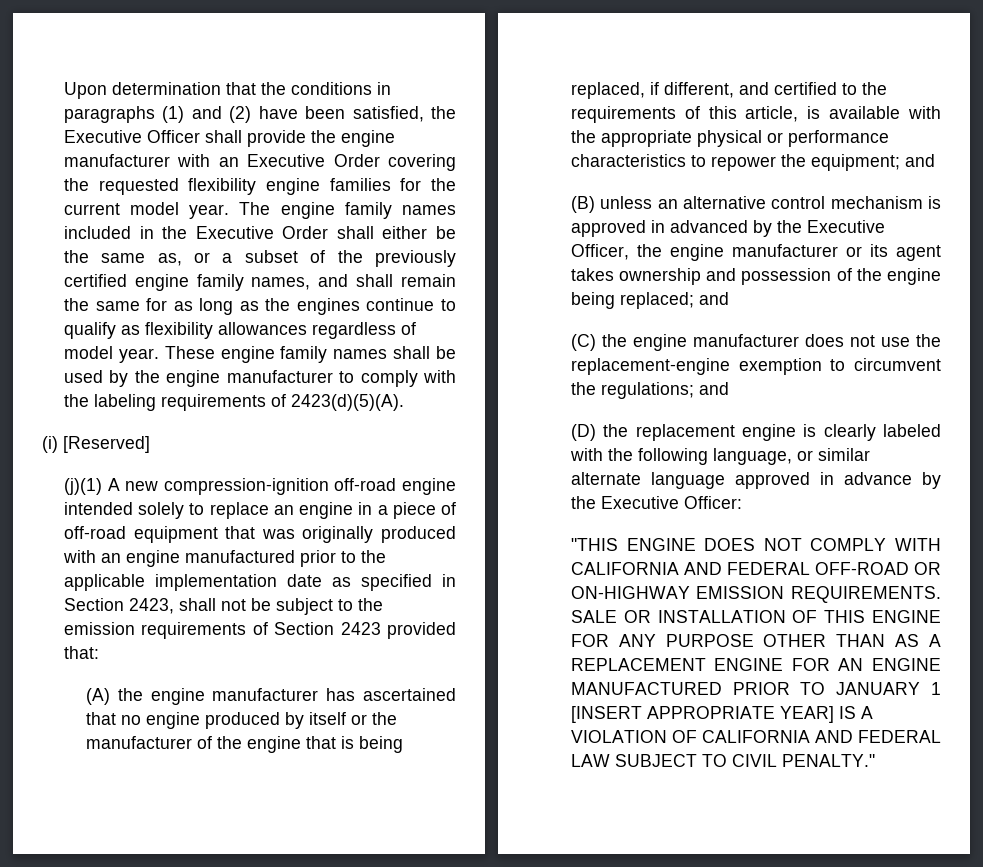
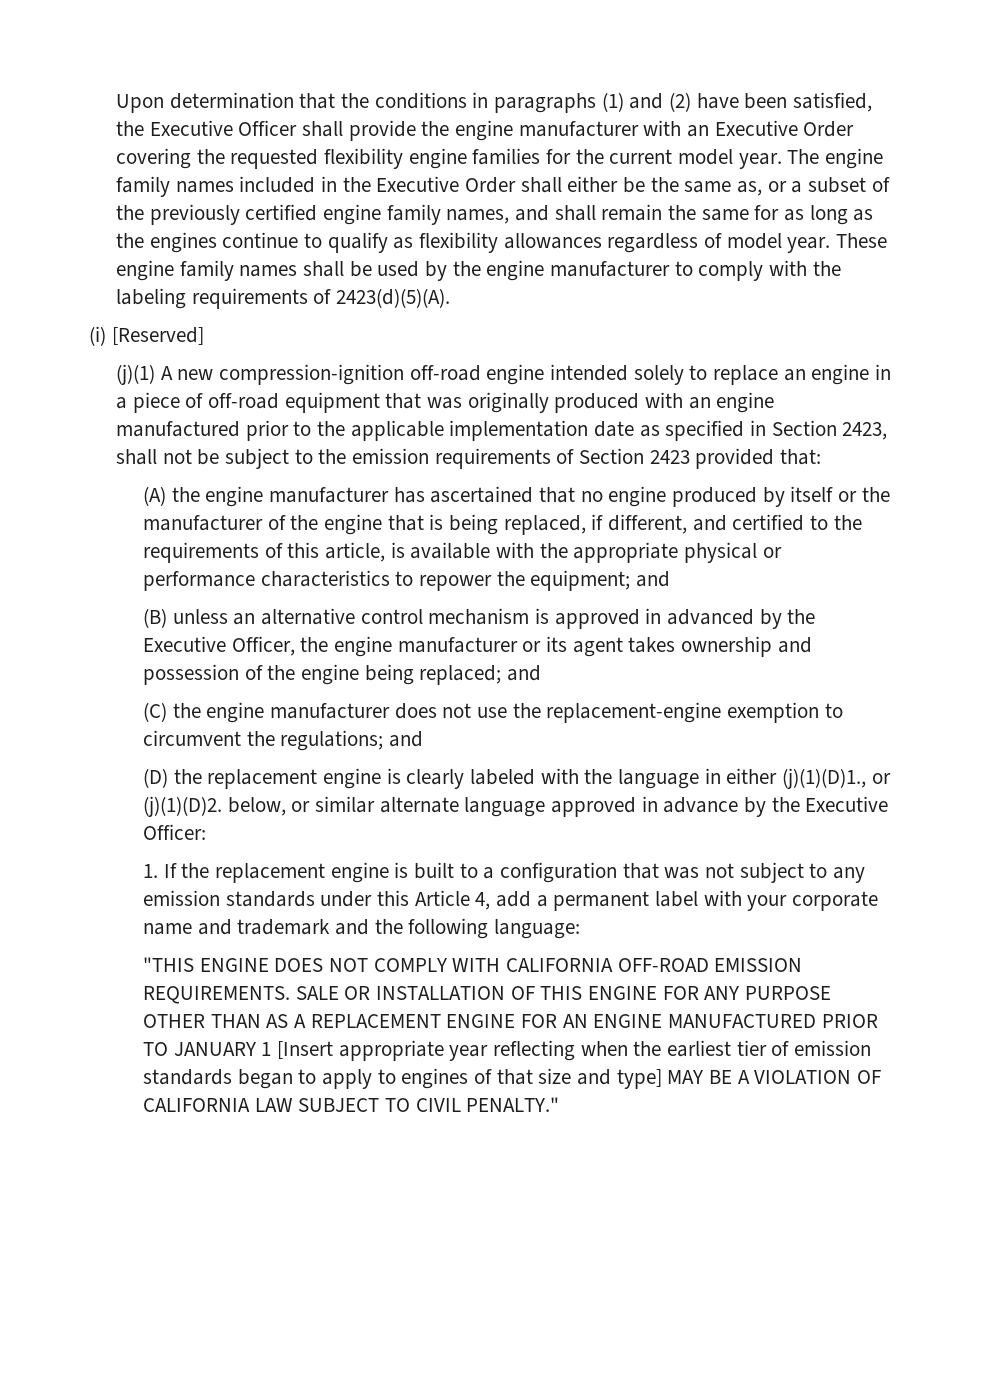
[637,448,792,465] following language, -> [618,768,891,789] [143,796,286,817] language in either (j)(1)(D)1., or (j)(1)(D)2. below,
(742, 502) none -> [143,862,866,883] [143,890,879,911] [143,918,581,939] // 1. If the replacement engine is built to a configuration that was not subject to any emission standards under this Article 4, add a permanent label with your corporate name and trademark and the following language:
[683,562,941,575] [570,586,690,599] AND FEDERAL OFF-ROAD OR ON-HIGHWAY -> [617,958,709,972] OFF-ROAD
[570,706,856,723] [INSERT APPROPRIATE YEAR] IS -> [277,1040,872,1061] [143,1068,733,1089] [Insert appropriate year reflecting when the earliest tier of emission standards began to apply to engines of that size and type] MAY BE
[814,730,941,743] AND FEDERAL -> (251, 1105) none

